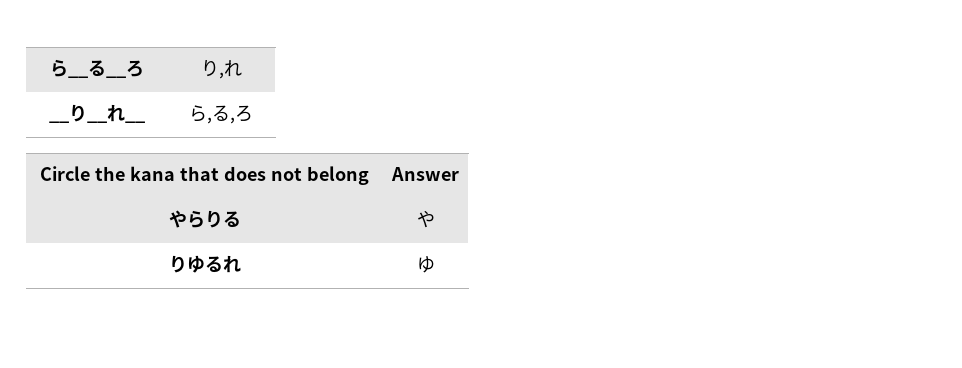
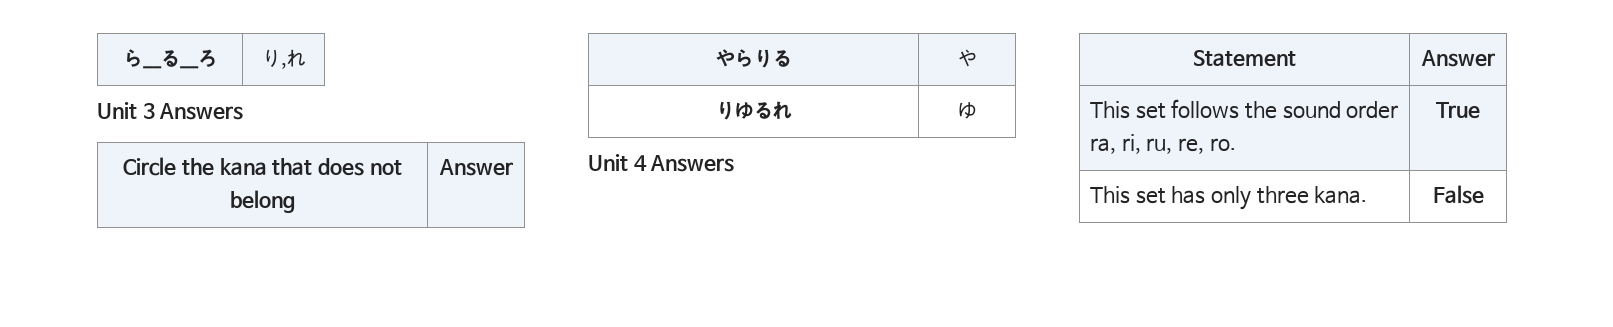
[48,104,145,123] [189,105,253,124] // __り__れ__ | ら,る,ろ -> [97,102,244,120] // Unit 3 Answers
(435, 264) none -> [588,154,735,172] [1193,50,1297,67] [1420,50,1495,67] [1090,99,1399,119] [1090,134,1236,154] [1435,102,1481,119] [1090,186,1368,210] [1432,185,1484,204] // Unit 4 Answers // Statement | Answer // This set follows the sound order ra, ri, ru, re, ro. | True // This set has only three kana. | False

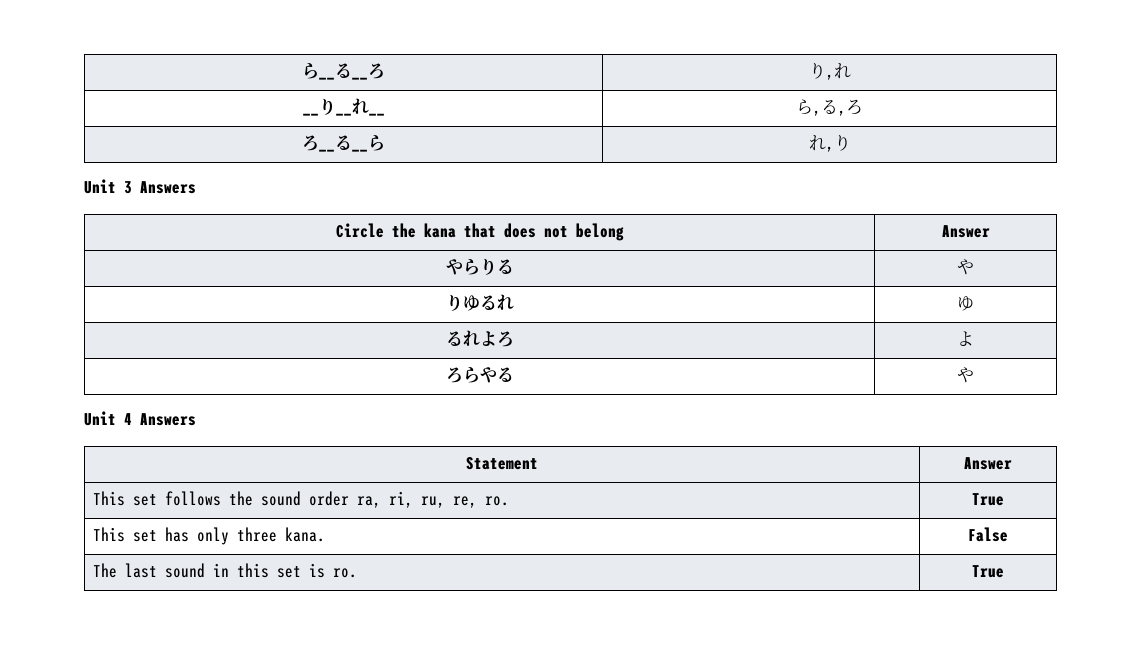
(306, 58) none -> [302,98,385,116] [796,99,863,116] [302,134,385,152] [808,134,851,152] // __り__れ__ | ら,る,ろ // ろ__る__ら | れ,り
(977, 110) none -> [445,330,514,347] [957,331,974,346] [445,366,514,383] [957,367,974,383] // るれよろ | よ // ろらやる | や
(1484, 194) none -> [93,563,358,578] [972,565,1004,578] // The last sound in this set is ro. | True

